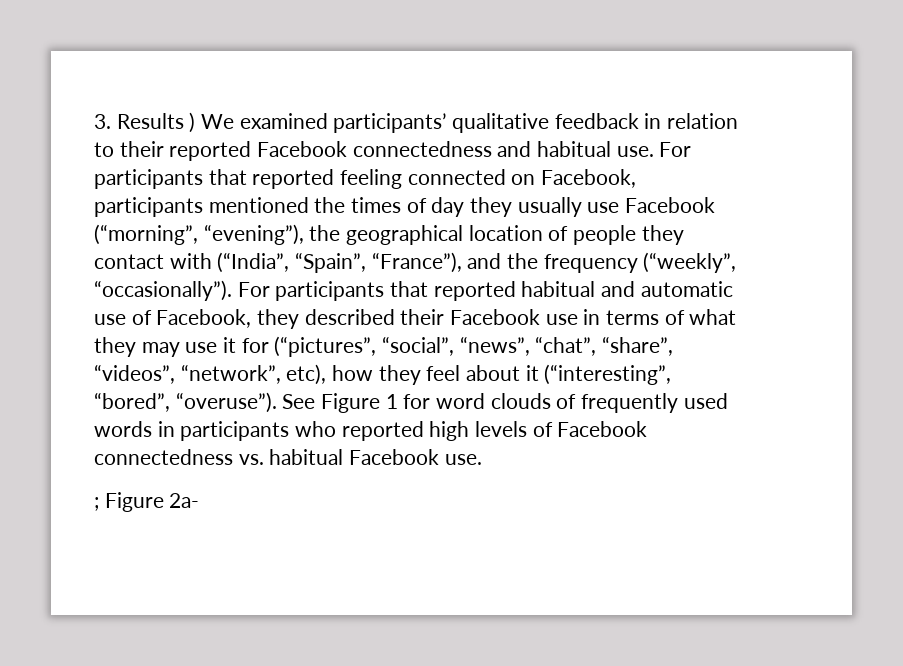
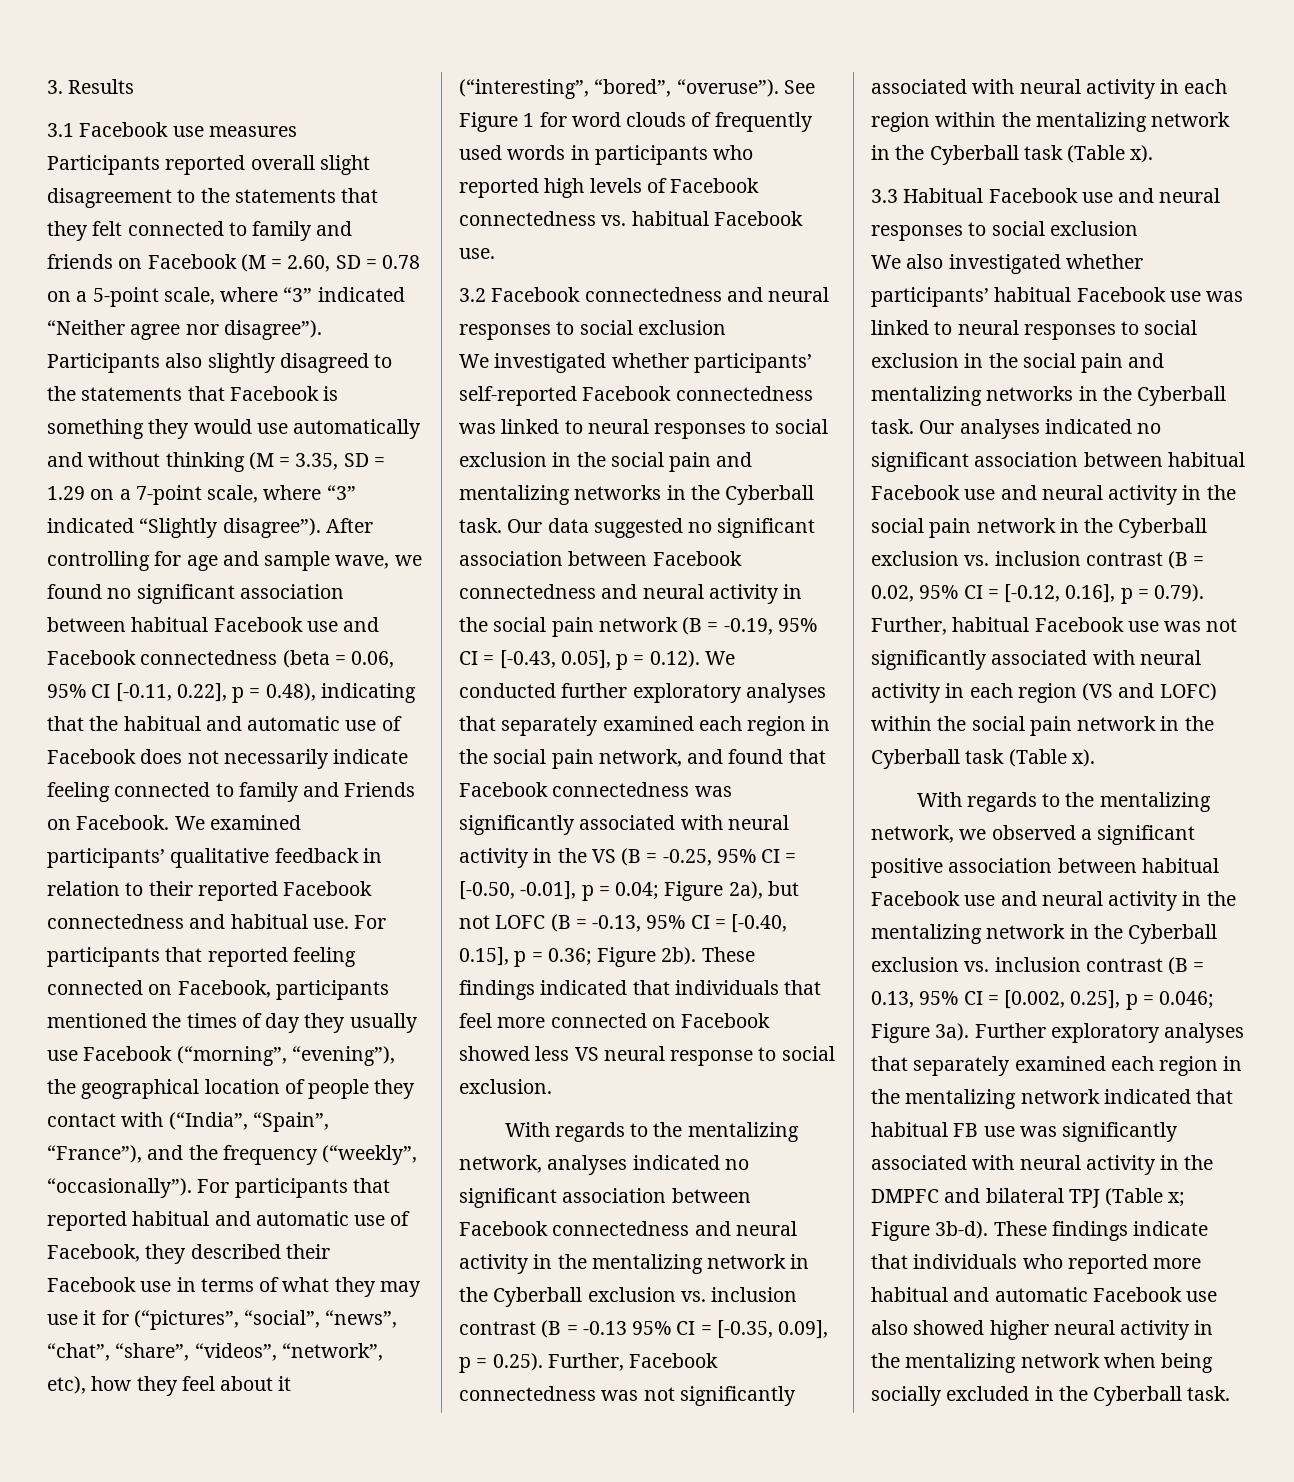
[189,112,196,133] ) -> [47,122,297,137] [47,155,370,175] [47,188,379,208] [47,221,353,241] [47,254,421,272] [47,287,405,307] [47,320,322,340] [47,353,393,373] [47,386,339,401] [47,419,422,439] [47,452,385,472] [47,485,356,505] [47,518,373,538] [47,551,422,571] [47,584,344,604] [47,617,380,632] [47,650,395,668] [47,683,416,703] [47,716,402,731] [47,749,409,769] [47,782,416,802] [47,815,170,830] // 3.1 Facebook use measures // Participants reported overall slight disagreement to the statements that they felt connected to family and friends on Facebook (M = 2.60, SD = 0.78 on a 5-point scale, where “3” indicated “Neither agree nor disagree”). Participants also slightly disagreed to the statements that Facebook is something they would use automatically and without thinking (M = 3.35, SD = 1.29 on a 7-point scale, where “3” indicated “Slightly disagree”). After controlling for age and sample wave, we found no significant association between habitual Facebook use and Facebook connectedness (beta = 0.06, 95% CI [-0.11, 0.22], p = 0.48), indicating that the habitual and automatic use of Facebook does not necessarily indicate feeling connected to family and Friends on Facebook.
[94,492,200,512] ; Figure 2a- -> [459,287,830,302] [459,320,726,340] [459,353,812,373] [459,386,813,406] [459,419,828,439] [459,452,753,472] [459,485,815,505] [459,518,816,538] [459,551,742,566] [459,584,803,604] [459,617,817,637] [459,650,735,670] [459,683,826,703] [459,716,831,736] [459,749,826,769] [459,782,732,797] [459,815,789,835] [459,848,797,868] [459,881,799,901] [459,914,788,933] [459,947,755,967] [459,980,822,1000] [459,1013,771,1028] [459,1046,835,1066] [459,1079,552,1094] [504,1122,799,1142] [459,1155,749,1175] [459,1188,751,1208] [459,1221,797,1236] [459,1254,810,1274] [459,1287,798,1307] [459,1320,829,1339] [459,1353,719,1373] [459,1386,796,1406] [871,79,1228,99] [871,112,1231,132] [871,145,1154,165] [871,188,1221,203] [871,221,1138,241] [871,254,1143,274] [871,287,1244,307] [871,320,1198,340] [871,353,1165,373] [871,386,1227,406] [871,419,1162,439] [871,452,1245,472] [871,485,1236,505] [871,518,1208,538] [871,551,1205,569] [871,584,1205,604] [871,617,1238,635] [871,650,1201,670] [871,683,1217,703] [871,716,1214,736] [871,749,1095,769] [916,792,1211,812] [871,825,1196,845] [871,858,1219,878] [871,891,1236,911] [871,924,1218,944] [871,957,1205,975] [871,990,1215,1010] [871,1023,1245,1043] [871,1056,1243,1076] [871,1089,1234,1109] [871,1122,1179,1142] [871,1155,1214,1175] [871,1188,1186,1208] [871,1221,1209,1241] [871,1254,1202,1274] [871,1287,1218,1302] [871,1320,1214,1340] [871,1353,1214,1373] [871,1386,1231,1406] 3.2 Facebook connectedness and neural responses to social exclusion // We investigated whether participants’ self-reported Facebook connectedness was linked to neural responses to social exclusion in the social pain and mentalizing networks in the Cyberball task. Our data suggested no significant association between Facebook connectedness and neural activity in the social pain network (B = -0.19, 95% CI = [-0.43, 0.05], p = 0.12). We conducted further exploratory analyses that separately examined each region in the social pain network, and found that Facebook connectedness was significantly associated with neural activity in the VS (B = -0.25, 95% CI = [-0.50, -0.01], p = 0.04; Figure 2a), but not LOFC (B = -0.13, 95% CI = [-0.40, 0.15], p = 0.36; Figure 2b). These findings indicated that individuals that feel more connected on Facebook showed less VS neural response to social exclusion. // With regards to the mentalizing network, analyses indicated no significant association between Facebook connectedness and neural activity in the mentalizing network in the Cyberball exclusion vs. inclusion contrast (B = -0.13 95% CI = [-0.35, 0.09], p = 0.25). Further, Facebook connectedness was not significantly associated with neural activity in each region within the mentalizing network in the Cyberball task (Table x). // 3.3 Habitual Facebook use and neural responses to social exclusion // We also investigated whether participants’ habitual Facebook use was linked to neural responses to social exclusion in the social pain and mentalizing networks in the Cyberball task. Our analyses indicated no significant association between habitual Facebook use and neural activity in the social pain network in the Cyberball exclusion vs. inclusion contrast (B = 0.02, 95% CI = [-0.12, 0.16], p = 0.79). Further, habitual Facebook use was not significantly associated with neural activity in each region (VS and LOFC) within the social pain network in the Cyberball task (Table x). // With regards to the mentalizing network, we observed a significant positive association between habitual Facebook use and neural activity in the mentalizing network in the Cyberball exclusion vs. inclusion contrast (B = 0.13, 95% CI = [0.002, 0.25], p = 0.046; Figure 3a). Further exploratory analyses that separately examined each region in the mentalizing network indicated that habitual FB use was significantly associated with neural activity in the DMPFC and bilateral TPJ (Table x; Figure 3b-d). These findings indicate that individuals who reported more habitual and automatic Facebook use also showed higher neural activity in the mentalizing network when being socially excluded in the Cyberball task.

